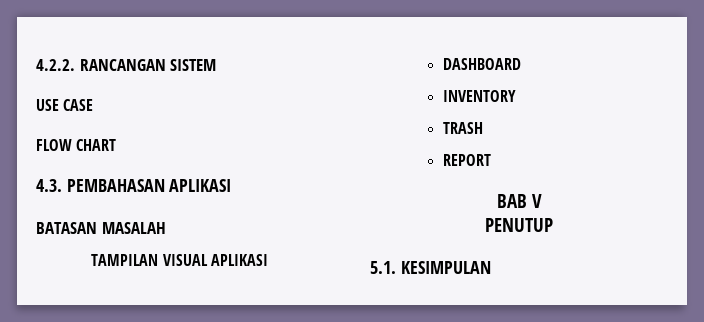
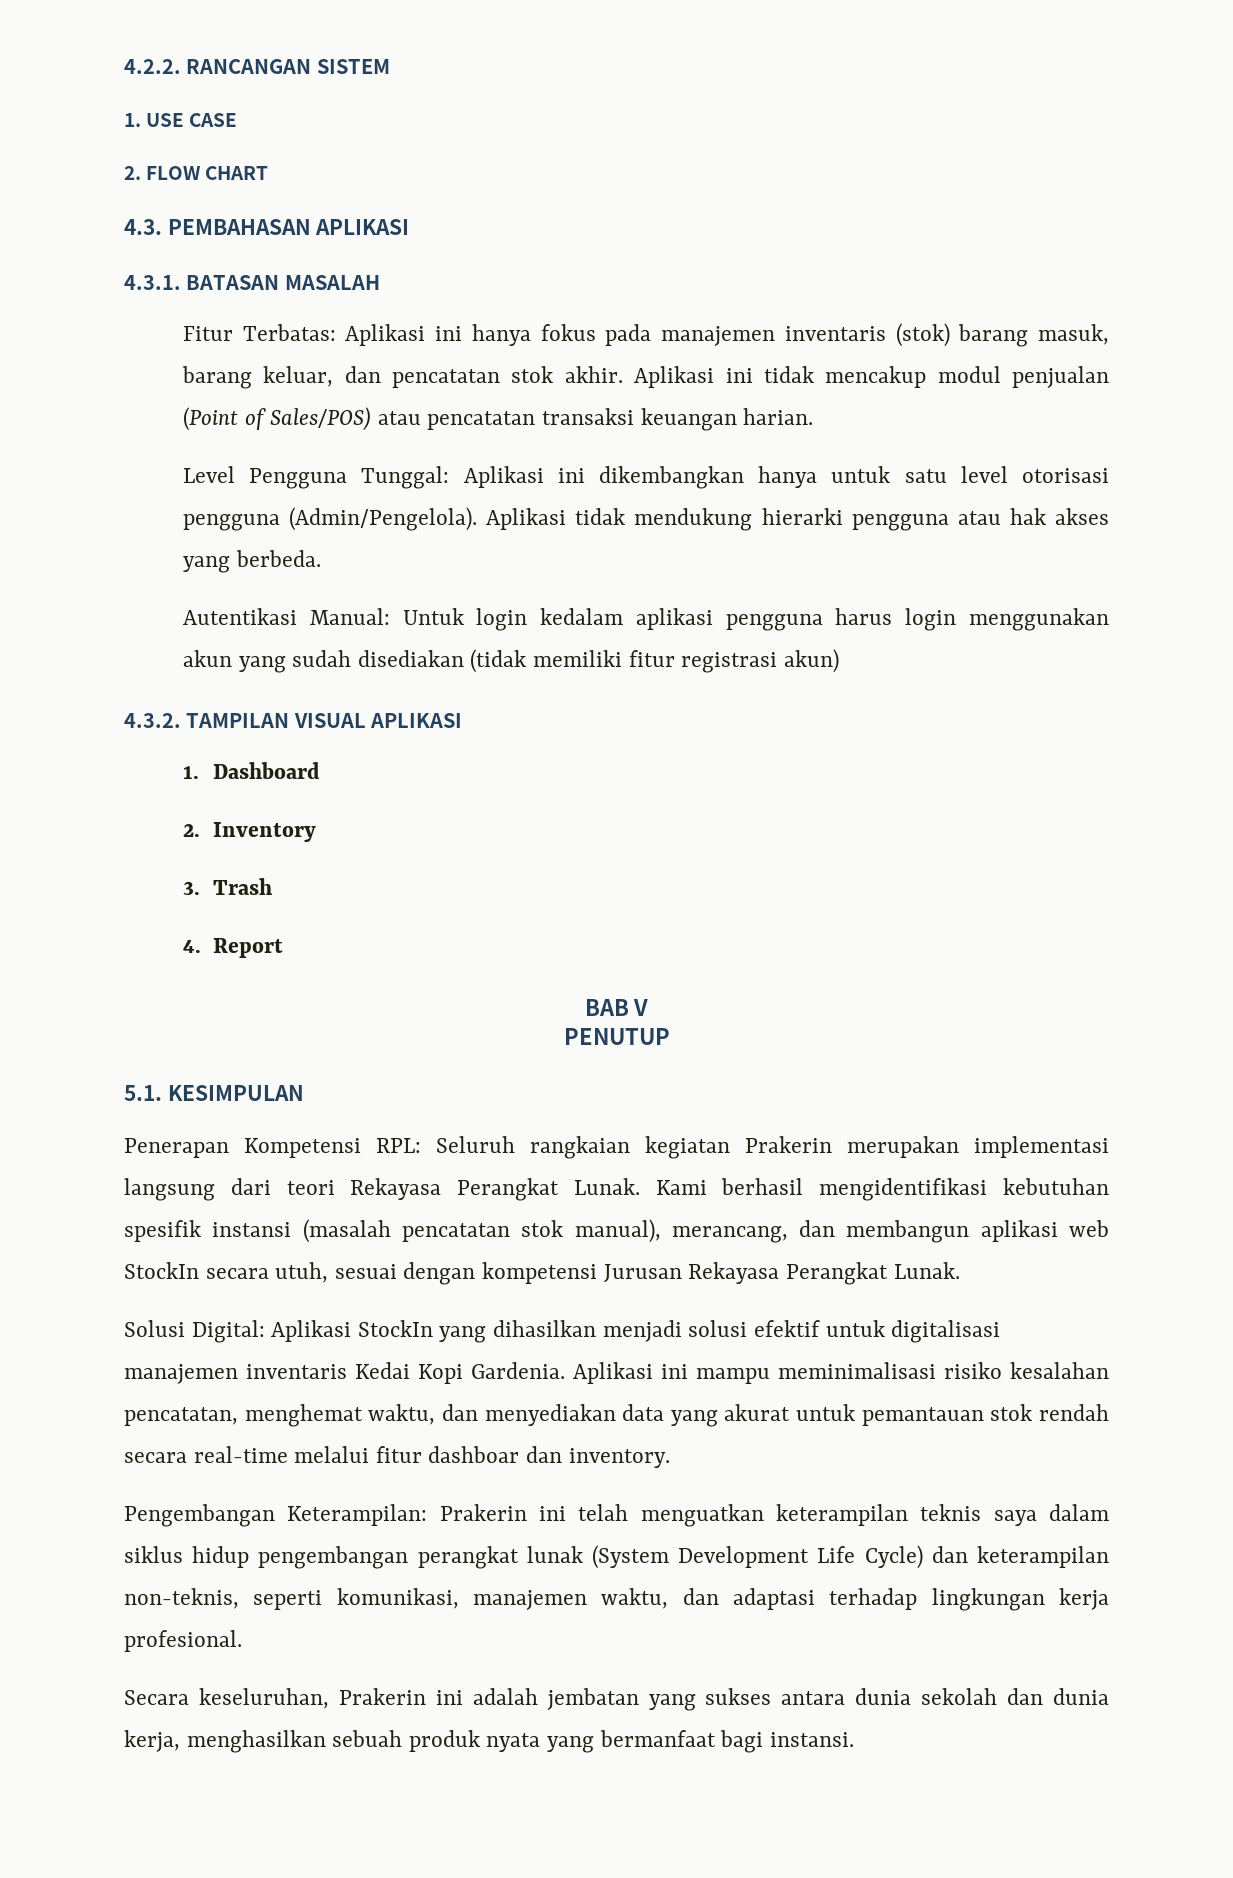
(217, 65) none -> [124,113,141,127] 1.
(94, 105) none -> [124,166,141,180] 2.
(232, 185) none -> [124,275,181,290] 4.3.1.
[91,254,268,266] [442,58,521,70] [442,90,516,102] [442,122,483,134] [442,154,491,166] TAMPILAN VISUAL APLIKASI // DASHBOARD // INVENTORY // TRASH // REPORT -> [183,323,1109,347] [182,366,1109,389] [183,407,814,431] [183,466,1109,489] [183,507,1109,531] [183,550,321,573] [183,608,1109,631] [183,649,839,673] [124,713,463,728] [183,762,320,779] [183,822,316,842] [183,878,272,895] [183,938,284,958] Fitur Terbatas: Aplikasi ini hanya fokus pada manajemen inventaris (stok) barang masuk, barang keluar, dan pencatatan stok akhir. Aplikasi ini tidak mencakup modul penjualan (Point of Sales/POS) atau pencatatan transaksi keuangan harian. // Level Pengguna Tunggal: Aplikasi ini dikembangkan hanya untuk satu level otorisasi pengguna (Admin/Pengelola). Aplikasi tidak mendukung hierarki pengguna atau hak akses yang berbeda. // Autentikasi Manual: Untuk login kedalam aplikasi pengguna harus login menggunakan akun yang sudah disediakan (tidak memiliki fitur registrasi akun) // 4.3.2. TAMPILAN VISUAL APLIKASI // 1. Dashboard // 2. Inventory // 3. Trash // 4. Report
(491, 267) none -> [124,1136,1109,1159] [124,1178,1110,1201] [124,1219,1109,1243] [124,1262,960,1285] [124,1320,1001,1343] [124,1362,1109,1384] [124,1404,1109,1427] [124,1446,670,1468] [124,1504,1109,1527] [124,1545,1110,1569] [124,1588,1109,1611] [124,1630,242,1652] [124,1688,1109,1711] [124,1730,854,1753] // Penerapan Kompetensi RPL: Seluruh rangkaian kegiatan Prakerin merupakan implementasi langsung dari teori Rekayasa Perangkat Lunak. Kami berhasil mengidentifikasi kebutuhan spesifik instansi (masalah pencatatan stok manual), merancang, dan membangun aplikasi web StockIn secara utuh, sesuai dengan kompetensi Jurusan Rekayasa Perangkat Lunak. // Solusi Digital: Aplikasi StockIn yang dihasilkan menjadi solusi efektif untuk digitalisasi manajemen inventaris Kedai Kopi Gardenia. Aplikasi ini mampu meminimalisasi risiko kesalahan pencatatan, menghemat waktu, dan menyediakan data yang akurat untuk pemantauan stok rendah secara real-time melalui fitur dashboar dan inventory. // Pengembangan Keterampilan: Prakerin ini telah menguatkan keterampilan teknis saya dalam siklus hidup pengembangan perangkat lunak (System Development Life Cycle) dan keterampilan non-teknis, seperti komunikasi, manajemen waktu, dan adaptasi terhadap lingkungan kerja profesional. // Secara keseluruhan, Prakerin ini adalah jembatan yang sukses antara dunia sekolah dan dunia kerja, menghasilkan sebuah produk nyata yang bermanfaat bagi instansi.

